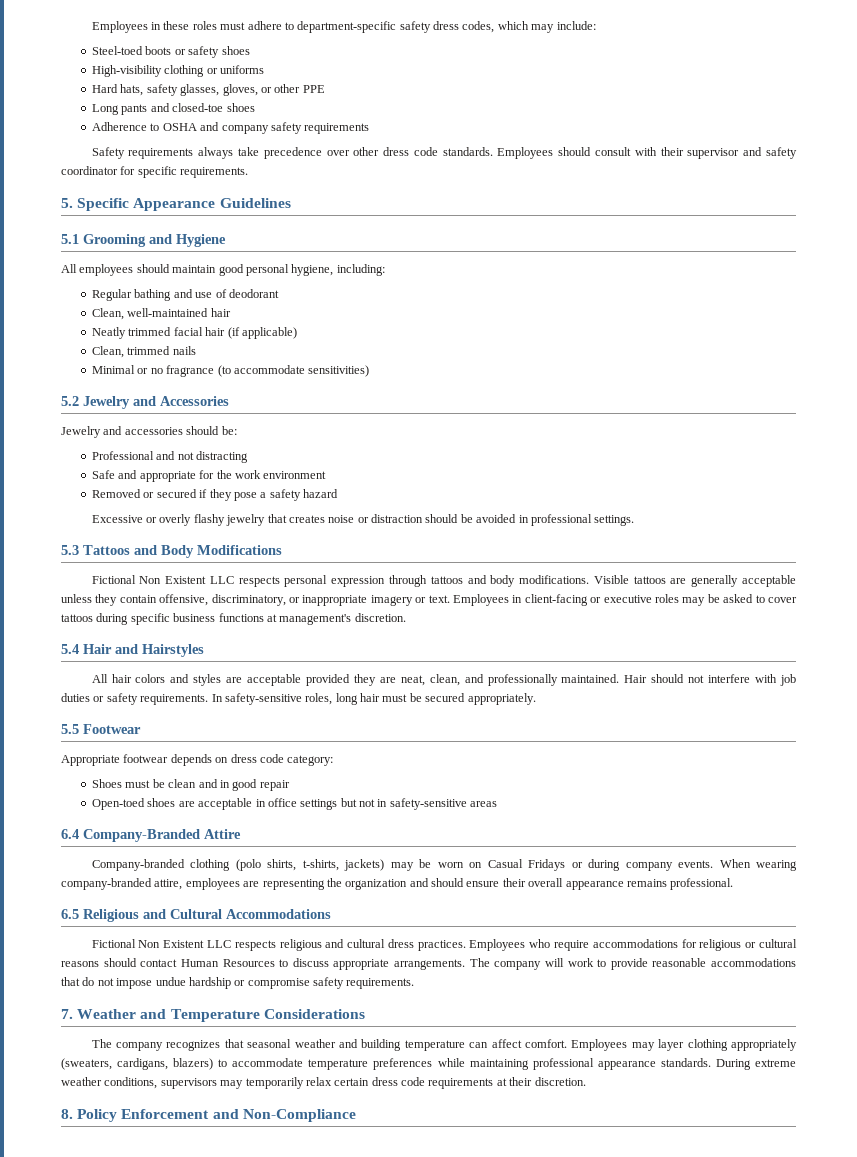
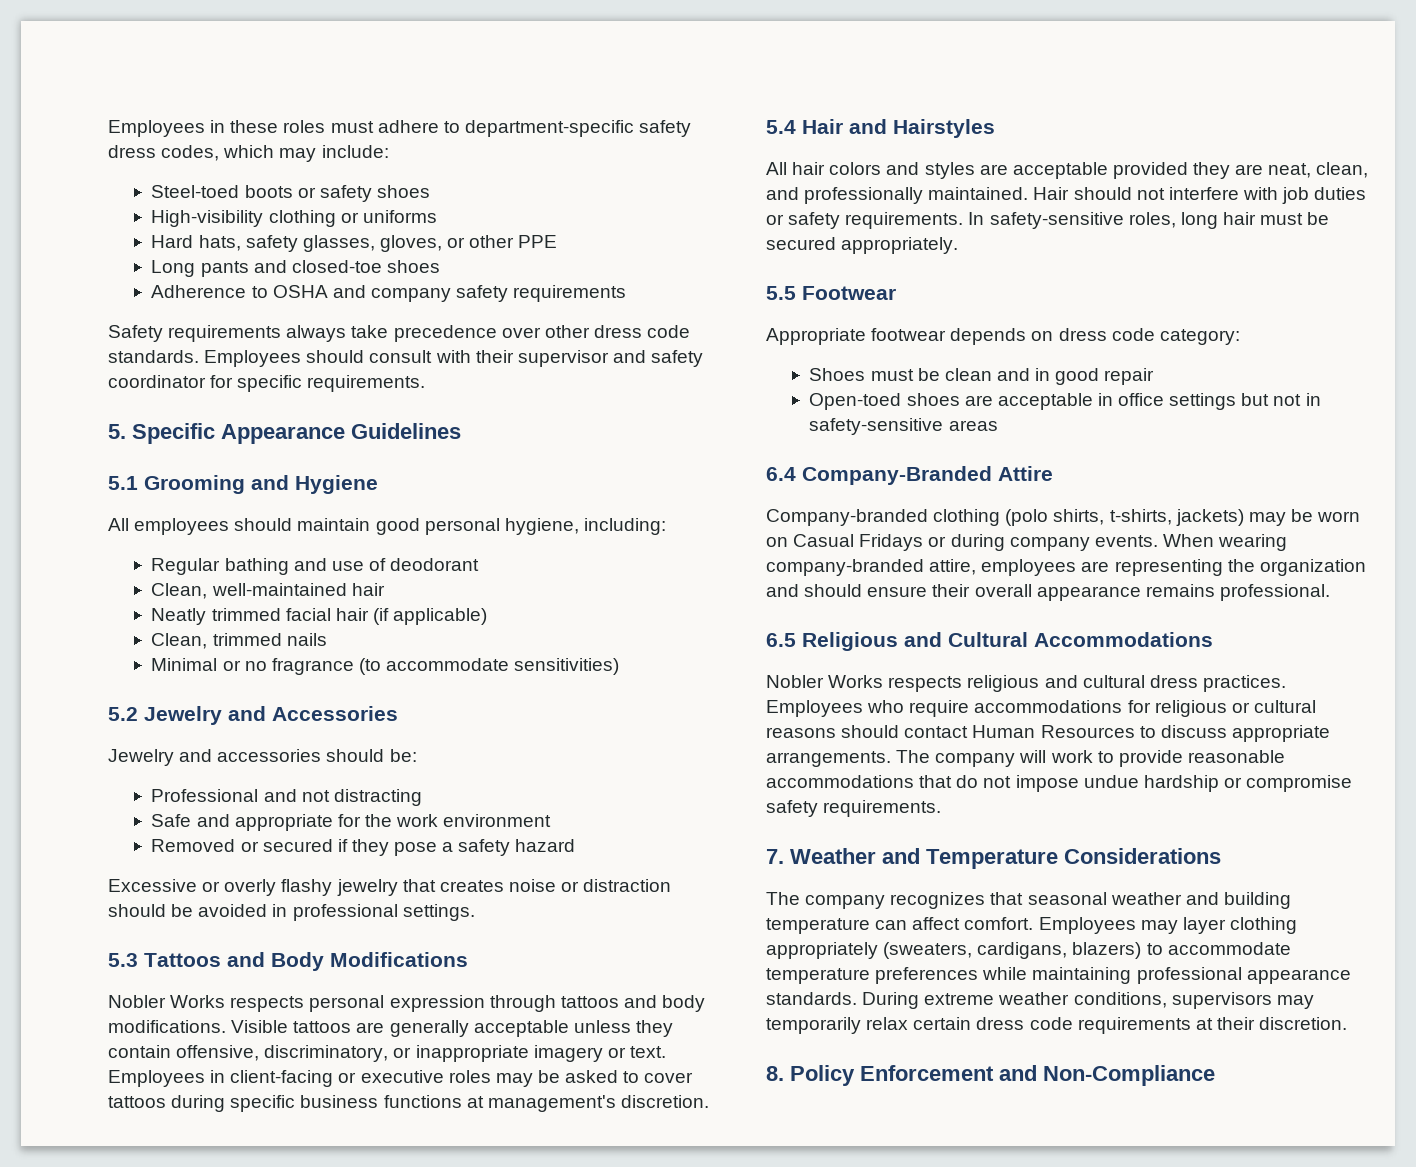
[91,575,234,584] Fictional Non Existent LLC -> [108,995,226,1008] Nobler Works
[91,939,231,948] Fictional Non Existent LLC -> [766,675,884,688] Nobler Works

